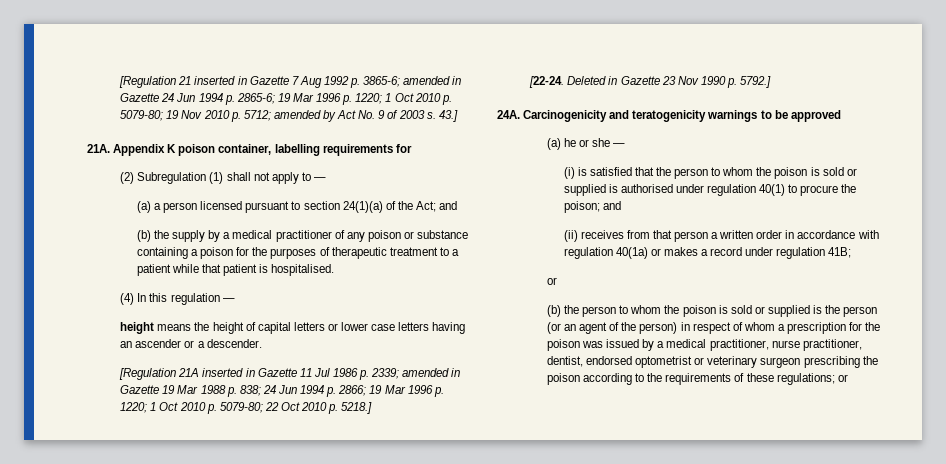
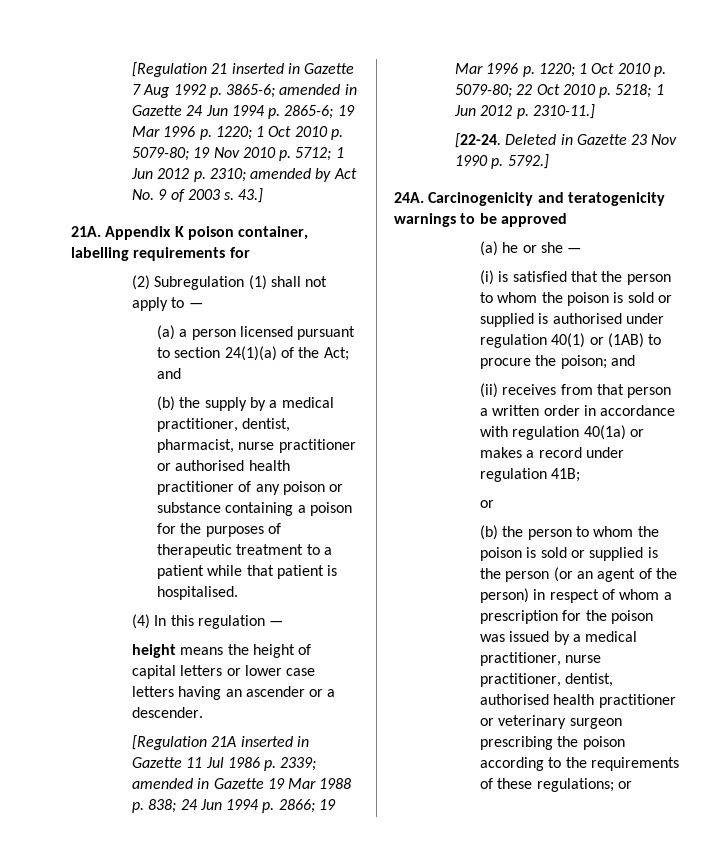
(271, 115) none -> [335,147,344,158] [130,168,246,182] 1 Jun 2012 p. 2310;
(273, 234) none -> [157,418,291,432] [157,439,356,453] [157,460,290,471] practitioner, dentist, pharmacist, nurse practitioner or authorised health
[341,402,373,414] 5218.] -> [615,84,664,98] [453,104,595,119] 5218; 1 Jun 2012 p. 2310-11.]
(786, 190) none -> [589,333,645,348] or (1AB)
[586,356,693,368] endorsed optometrist -> [480,694,676,708] authorised health practitioner

